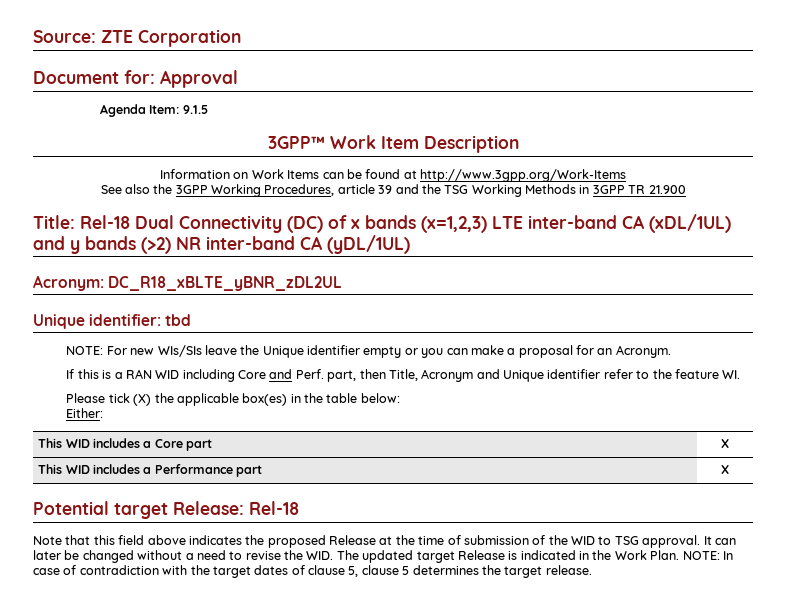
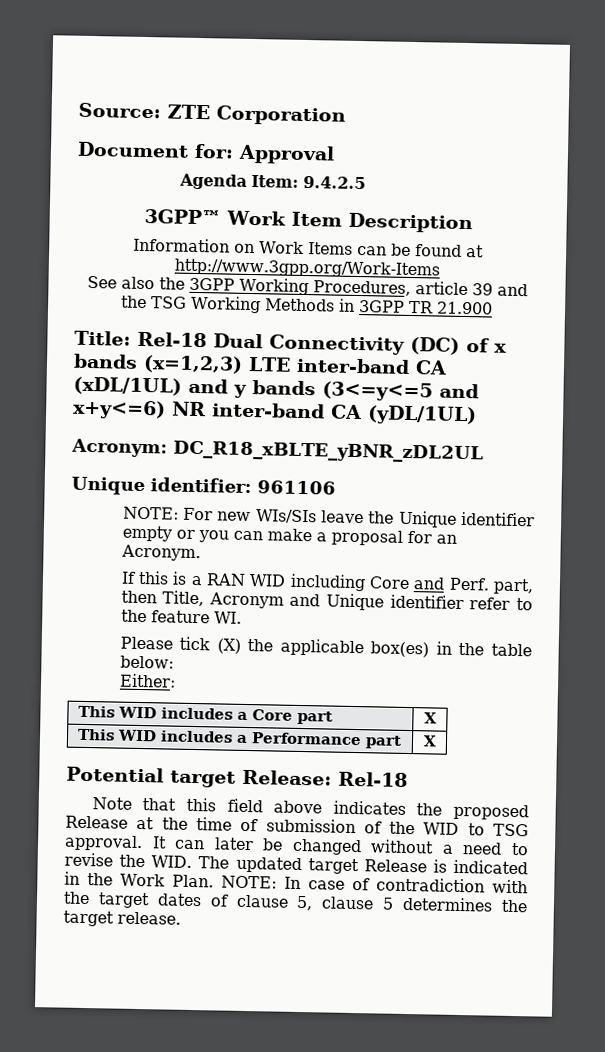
[182,105,208,114] 9.1.5 -> [303,175,367,190] 9.4.2.5
[141,237,171,254] (>2) -> [322,381,479,402] [72,399,166,420] (3<=y<=5 and x+y<=6)
[165,314,192,326] tbd -> [257,480,336,495] 961106

